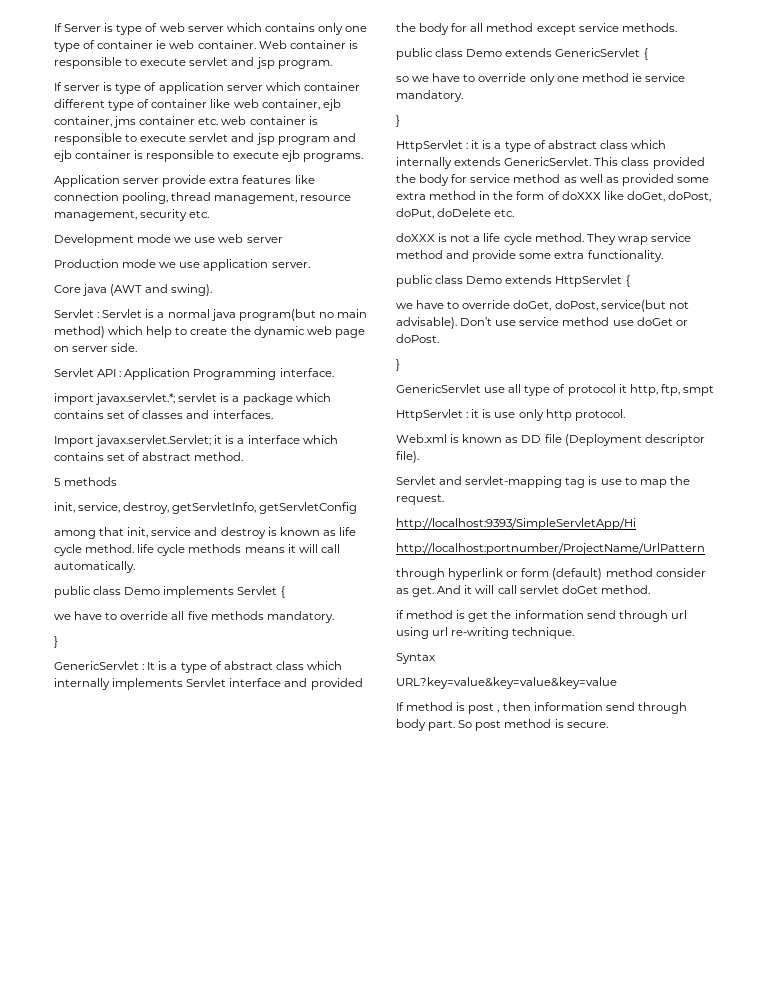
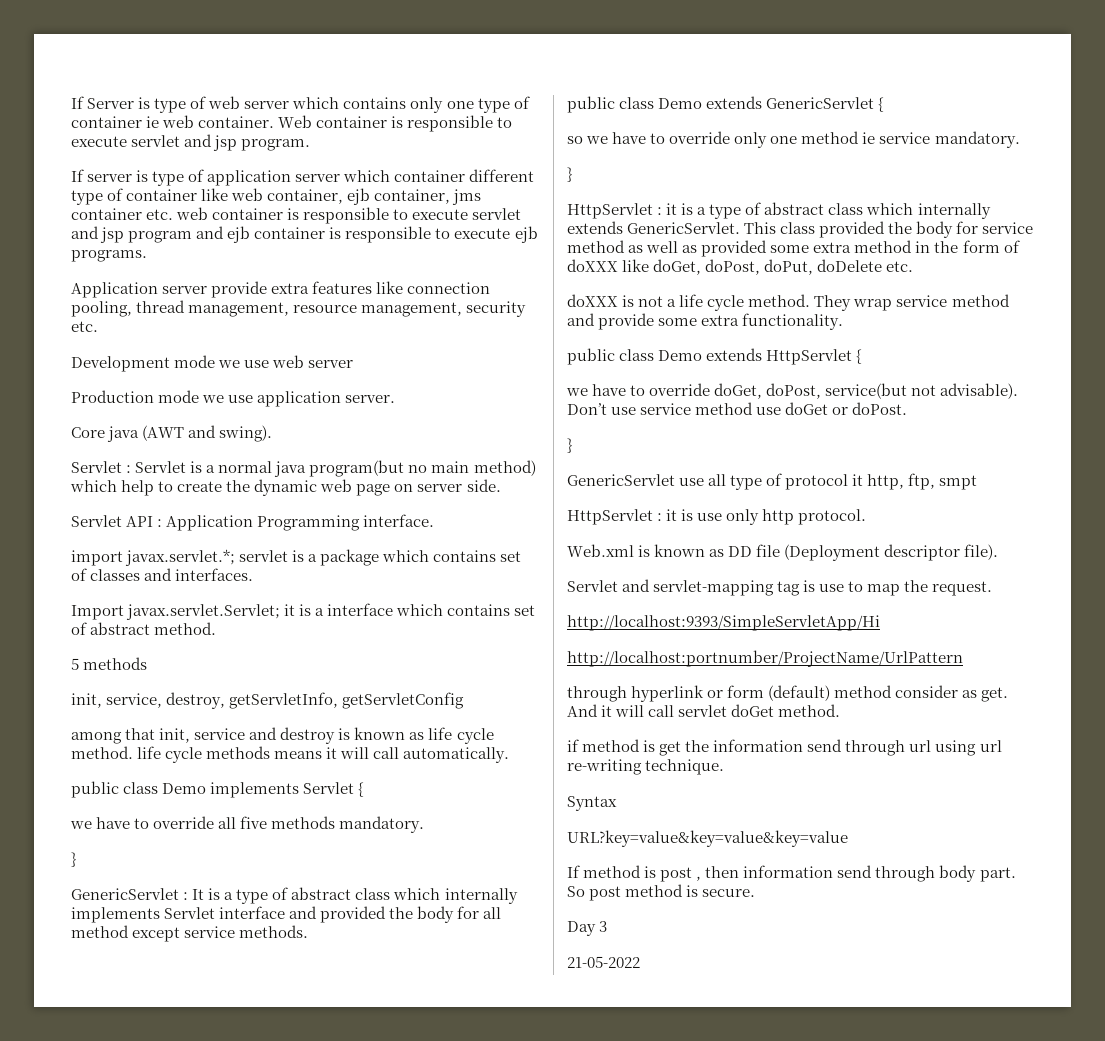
(608, 725) none -> [567,921,608,936] [567,956,640,968] // Day 3 // 21-05-2022

